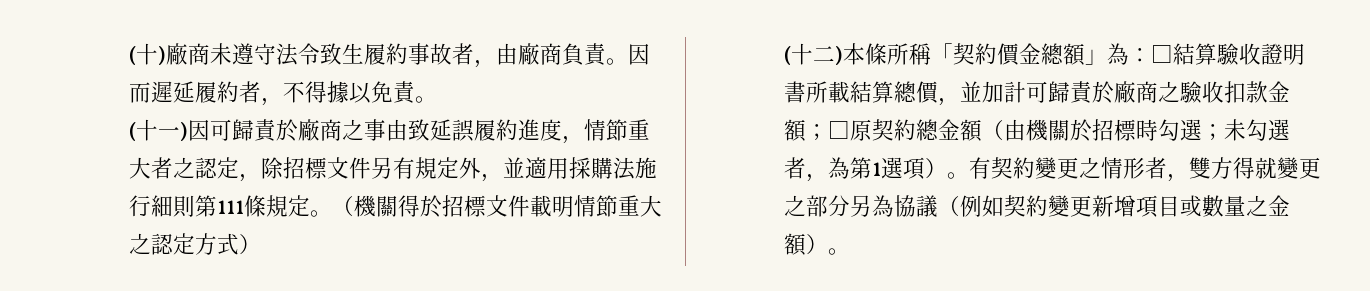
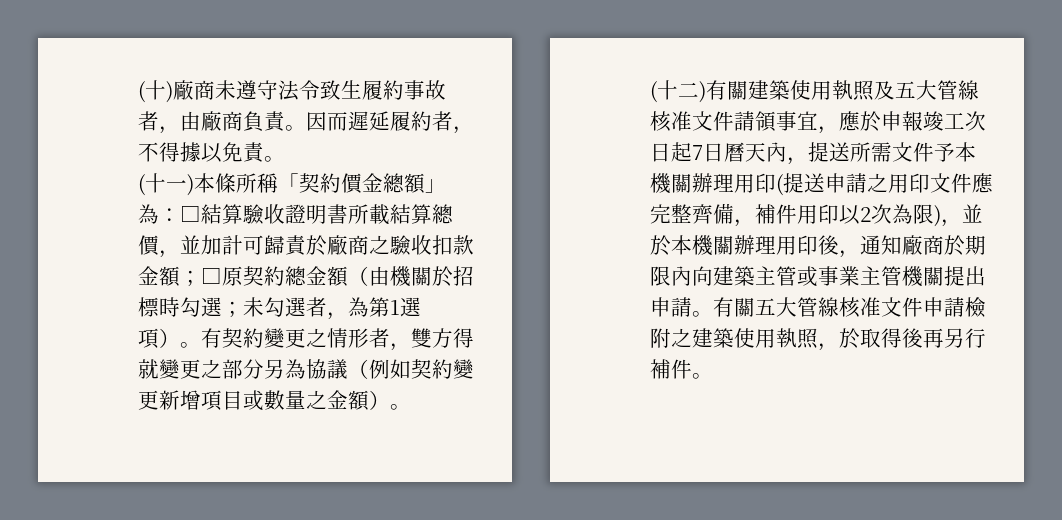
[187,119,650,144] [128,157,657,182] [128,195,662,218] [128,233,261,255] [783,43,843,65] 因可歸責於廠商之事由致延誤履約進度，情節重大者之認定，除招標文件另有規定外，並適用採購法施行細則第111條規定。（機關得於招標文件載明情節重大之認定方式） // (十二) -> (194, 185) none
(850, 251) none -> [649,80,979,103] [649,111,986,134] [649,142,976,165] [649,173,993,196] [649,203,983,227] [649,235,986,258] [649,266,986,287] [649,297,986,318] [649,328,986,351] [649,359,713,379] // (十二)有關建築使用執照及五大管線核准文件請領事宜，應於申報竣工次日起7日曆天內，提送所需文件予本機關辦理用印(提送申請之用印文件應完整齊備，補件用印以2次為限)，並於本機關辦理用印後，通知廠商於期限內向建築主管或事業主管機關提出申請。有關五大管線核准文件申請檢附之建築使用執照，於取得後再另行補件。

